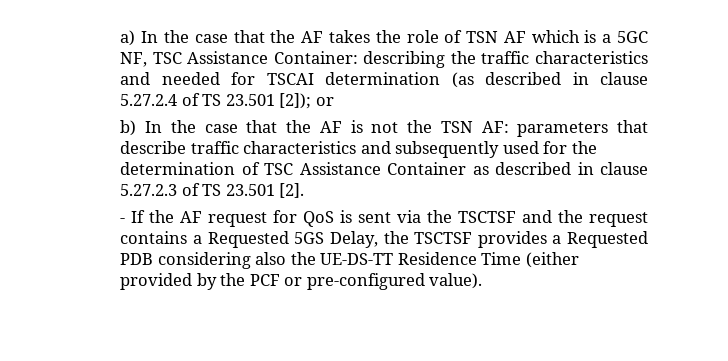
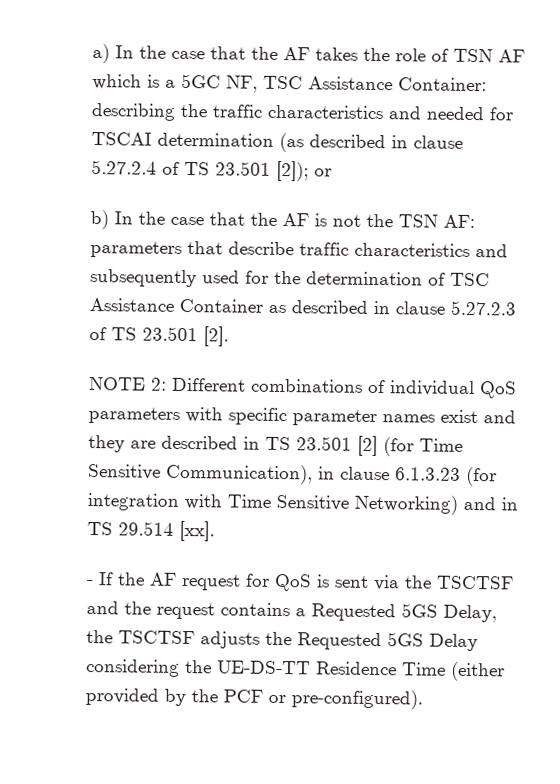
(305, 190) none -> [88,376,517,399] [87,406,516,427] [87,434,463,457] [87,463,497,487] [86,492,518,515] [86,520,215,542] // NOTE 2: Different combinations of individual QoS parameters with specific parameter names exist and they are described in TS 23.501 [2] (for Time Sensitive Communication), in clause 6.1.3.23 (for integration with Time Sensitive Networking) and in TS 29.514 [xx].
[477,231,648,248] [120,252,287,269] provides a Requested PDB considering also -> [199,631,478,652] [85,658,180,677] adjusts the Requested 5GS Delay considering
[306,273,483,290] pre-configured value). -> [290,689,423,710] pre-configured).

